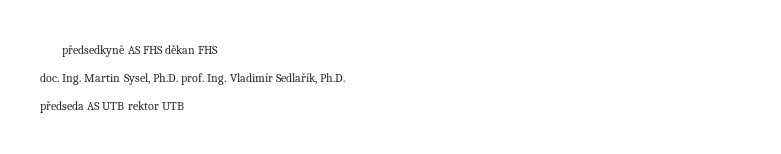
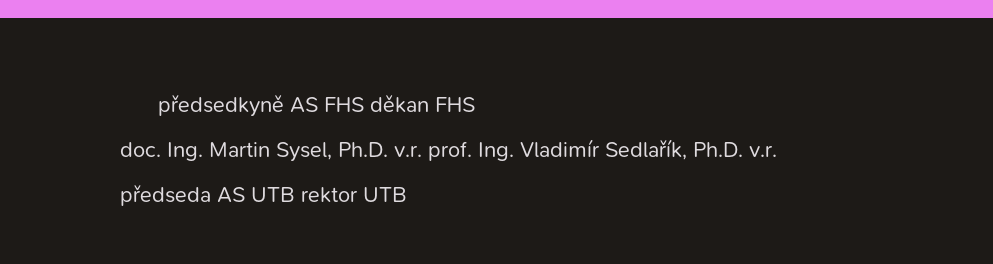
(178, 77) none -> [394,145,422,157] v.r.
(346, 77) none -> [749,145,777,157] v.r.

